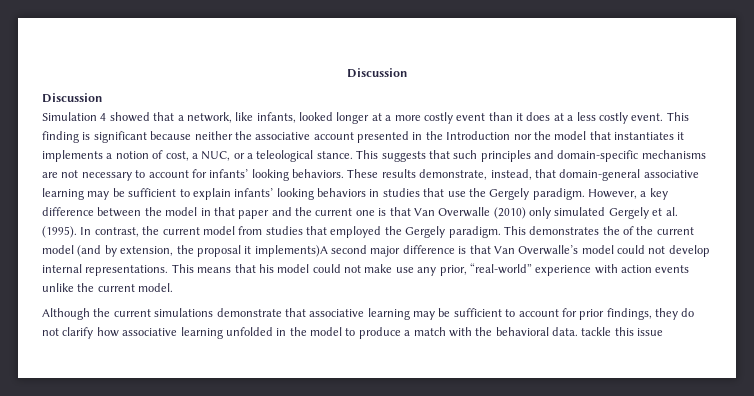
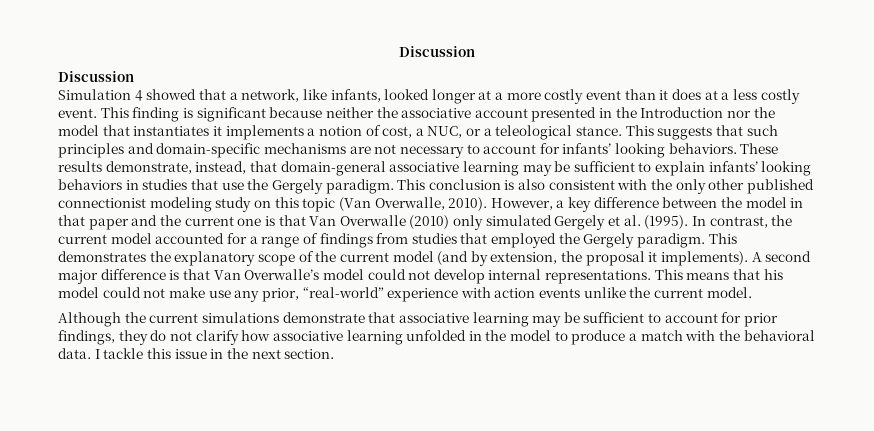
(585, 194) none -> [397,179,814,194] [58,197,488,212] This conclusion is also consistent with the only other published connectionist modeling study on this topic (Van Overwalle, 2010).
(235, 230) none -> [155,233,373,248] accounted for a range of findings
(620, 230) none -> [174,251,295,266] explanatory scope
[254,245,328,257] implements)A -> [661,251,762,266] implements). A
(578, 331) none -> [94,349,100,359] I
(664, 332) none -> [210,348,335,359] in the next section.

